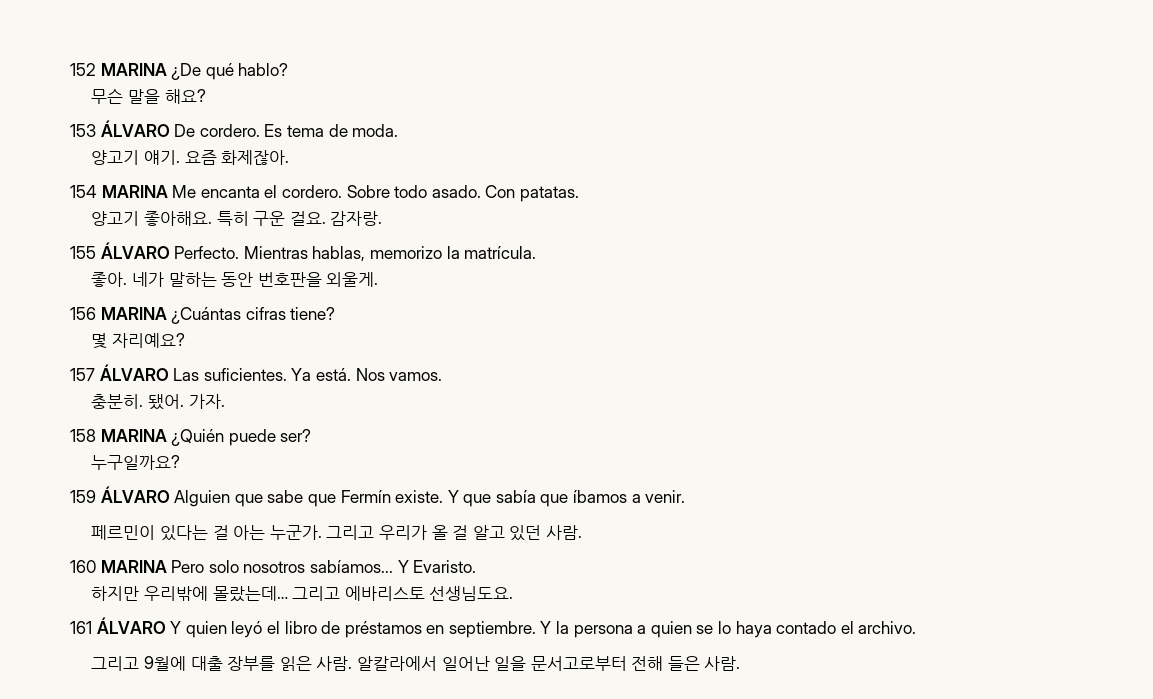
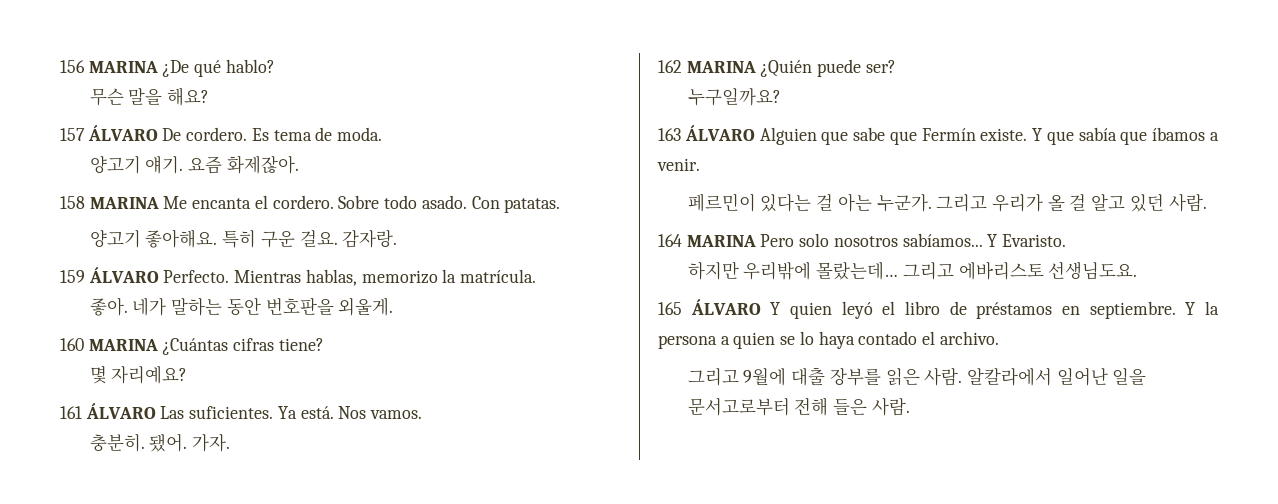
[70,63,96,76] 152 -> [60,60,85,73] 156
[70,124,96,137] 153 -> [60,128,85,141] 157
[70,185,97,198] 154 -> [60,196,85,209] 158
[70,246,96,259] 155 -> [60,270,85,283] 159
[70,307,96,320] 156 -> [60,338,84,351] 160
[70,368,95,381] 157 -> [60,406,82,419] 161
[70,429,96,442] 158 -> [658,60,682,73] 162
[70,490,96,503] 159 -> [658,128,681,141] 163
[70,560,96,573] 160 -> [658,234,682,247] 164
[70,621,92,634] 161 -> [658,302,682,315] 165

